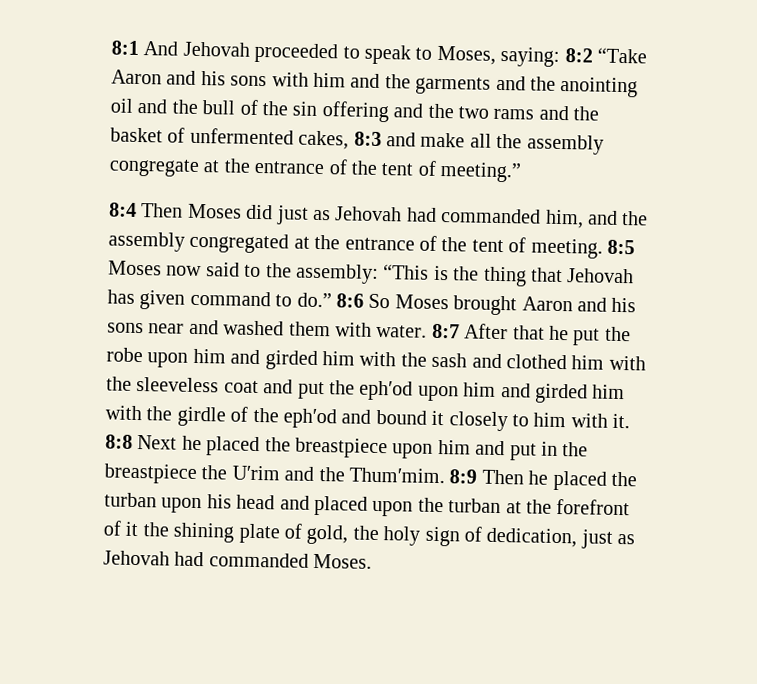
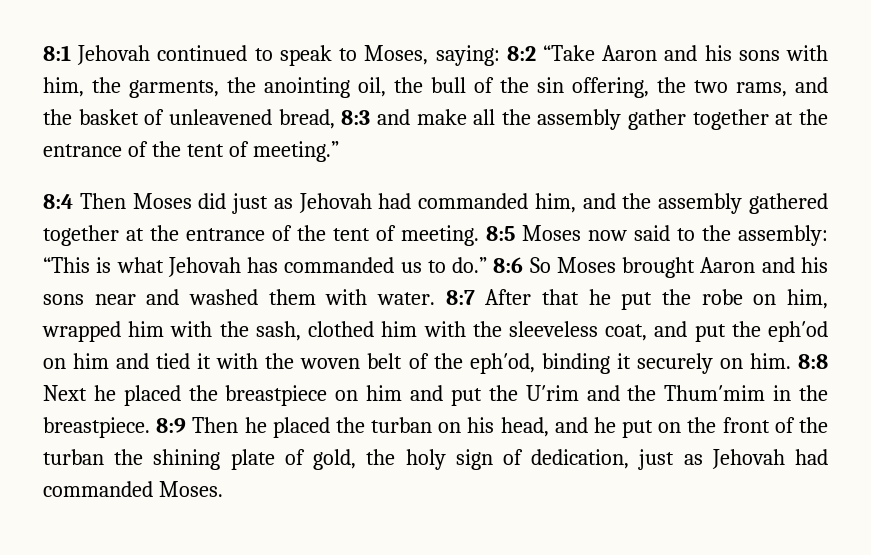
[143,41,339,64] And Jehovah proceeded -> [77,45,248,65] Jehovah continued
[313,72,639,98] [110,98,168,114] him and the garments and the anointing oil and -> [43,77,386,98] him, the garments, the anointing oil,
[321,101,424,123] offering and -> [572,77,649,98] offering,
[493,108,535,120] rams -> [736,82,787,97] rams,
[189,127,350,150] unfermented cakes, -> [168,109,335,129] unleavened bread,
[109,158,199,177] congregate -> [628,109,769,130] gather together
[189,232,290,254] congregated -> [748,193,828,214] [43,225,119,246] gathered together
[453,266,635,287] [107,289,271,310] the thing that Jehovah has given command -> [116,257,422,277] what Jehovah has commanded us
[147,348,502,370] upon him and girded him with the sash and -> [753,289,828,309] [42,321,301,342] on him, wrapped him with the sash,
[223,380,259,394] coat -> [605,324,648,341] coat,
[417,382,626,404] [105,405,631,432] upon him and girded him with the girdle of the eph′od and bound it closely to him with it. -> [43,353,791,374] on him and tied it with the woven belt of the eph′od, binding it securely on him.
[392,443,434,459] upon -> [335,390,359,401] on
[540,441,589,457] [104,463,197,485] in the breastpiece -> (482, 397) none
[349,467,445,484] Thum′mim. -> [664,385,829,401] [43,417,150,438] Thum′mim in the breastpiece.
[161,494,631,517] [103,520,139,537] upon his head and placed upon the turban at the forefront of it -> [438,417,828,438] [43,449,104,465] on his head, and he put on the front of the turban

